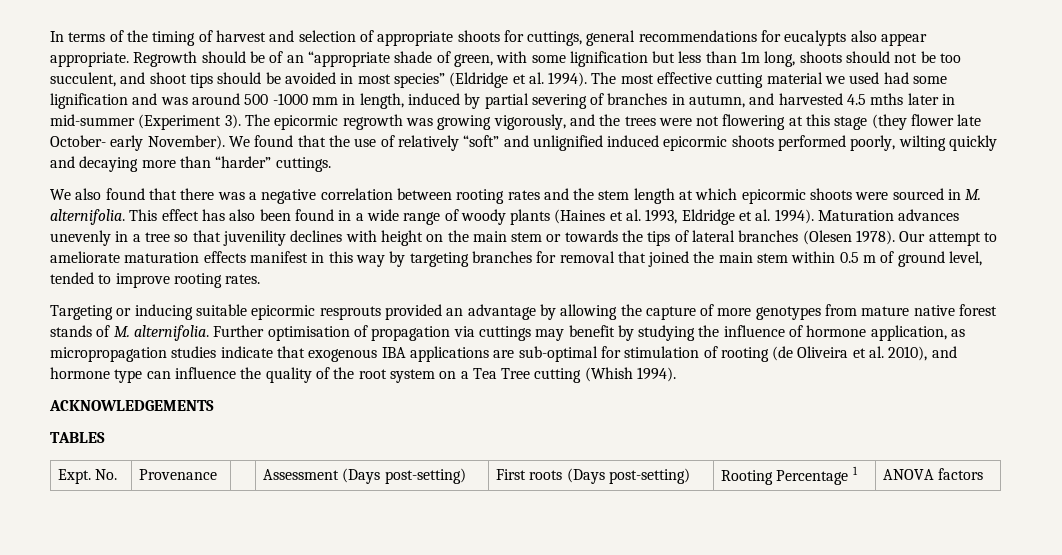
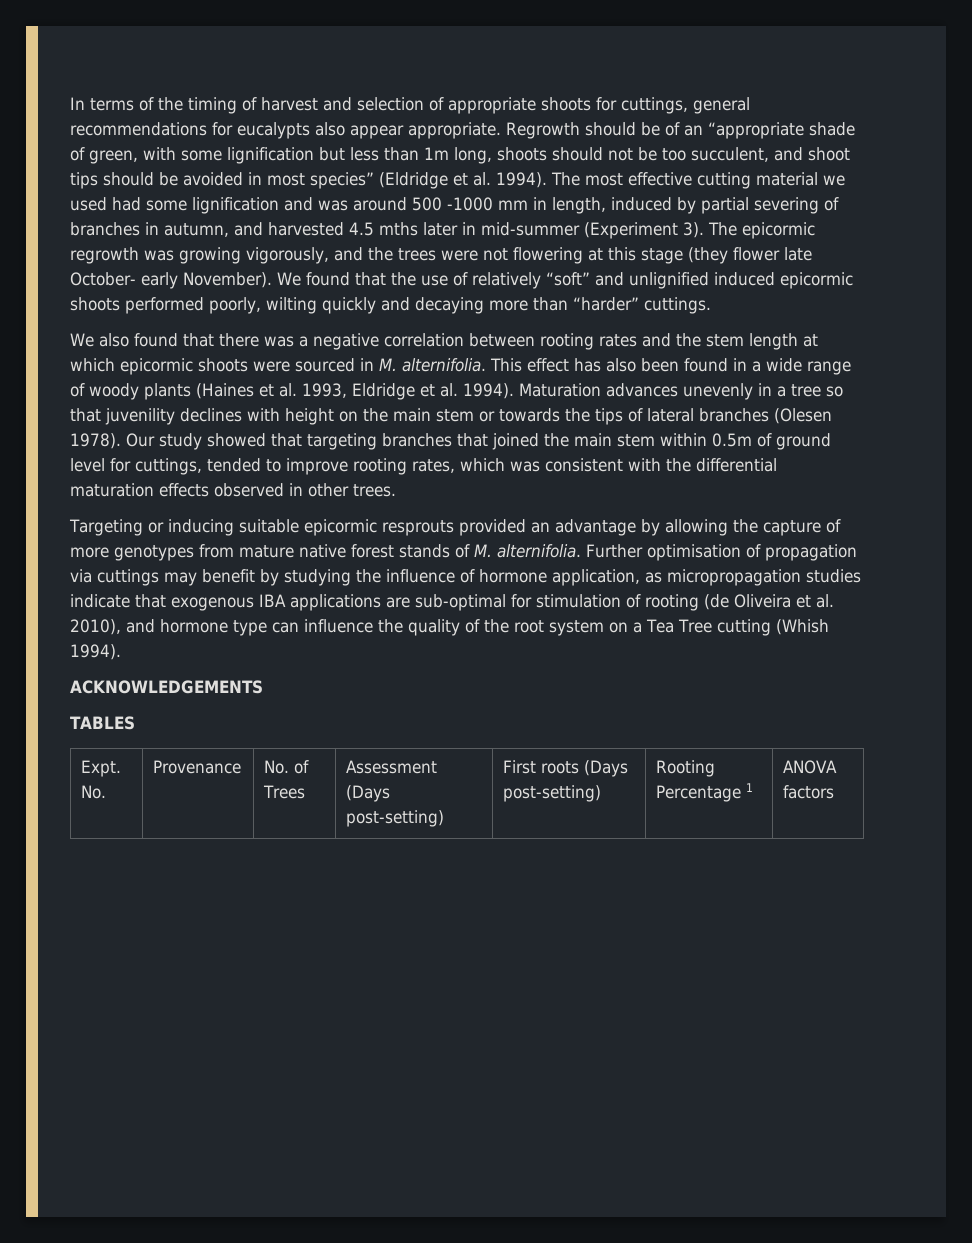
[928,232,998,246] [50,251,615,267] attempt to ameliorate maturation effects manifest in this way by targeting branches for removal -> [159,433,452,450] study showed that targeting branches
[839,251,983,267] [50,272,261,288] 0.5 m of ground level, tended to improve rooting rates. -> [712,433,831,450] [70,458,777,475] [70,483,396,497] 0.5m of ground level for cuttings, tended to improve rooting rates, which was consistent with the differential maturation effects observed in other trees.
(218, 474) none -> [264,760,310,774] [263,785,306,799] No. of Trees

